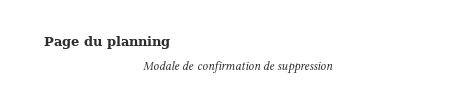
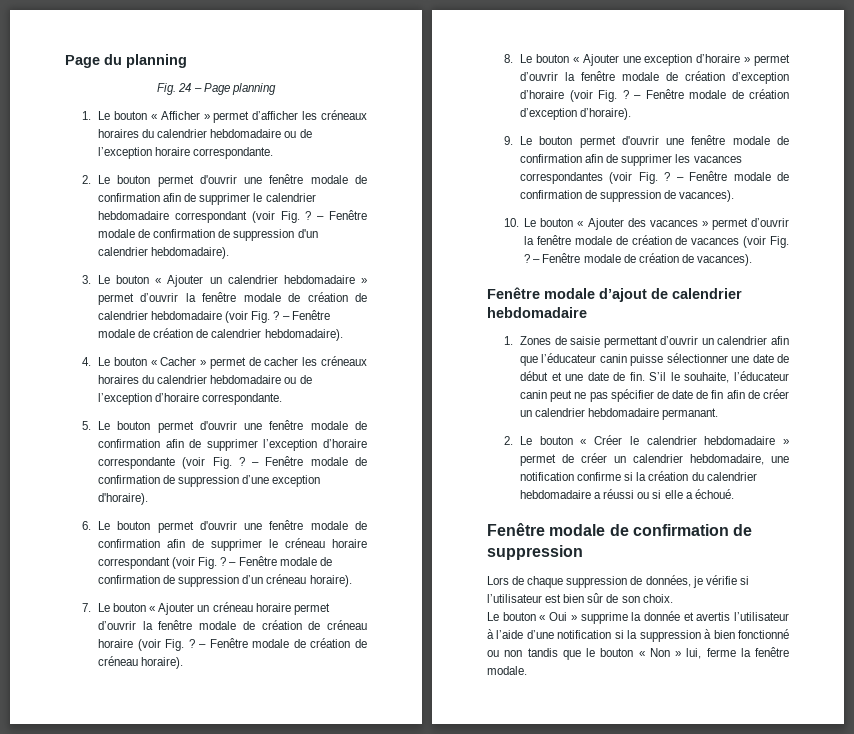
[142,61,334,74] Modale de confirmation de suppression -> [157,83,276,95] [81,110,367,123] [98,129,312,138] [98,147,274,159] [81,174,367,187] [98,193,316,205] [98,210,367,223] [98,229,318,241] [98,247,230,259] [81,275,367,287] [98,292,367,305] [98,310,330,323] [98,328,343,341] [81,356,367,369] [98,375,312,384] [98,393,283,405] [81,420,367,433] [98,439,367,451] [98,456,367,469] [98,475,321,487] [98,493,149,505] [81,520,367,533] [98,538,368,551] [98,556,332,569] [98,574,352,587] [81,602,330,615] [98,620,367,630] [98,638,367,651] [98,656,184,669] [503,54,790,66] [520,71,789,84] [520,89,789,102] [520,108,632,120] [503,135,789,148] [520,154,742,166] [520,171,789,184] [520,190,735,202] [503,218,789,230] [524,235,789,248] [524,253,752,266] [487,287,742,302] [487,307,587,318] [503,336,789,348] [520,353,789,366] [520,371,789,383] [520,389,789,402] [520,408,719,420] [503,435,789,445] [520,453,789,466] [520,471,757,481] [520,489,734,499] [487,523,753,536] [487,545,583,560] [487,575,749,588] [487,593,673,603] [487,611,789,624] [487,629,789,642] [487,647,789,660] [487,666,527,675] Fig. 24 – Page planning // 1. Le bouton « Afficher » permet d’afficher les créneaux horaires du calendrier hebdomadaire ou de l’exception horaire correspondante. // 2. Le bouton permet d'ouvrir une fenêtre modale de confirmation afin de supprimer le calendrier hebdomadaire correspondant (voir Fig. ? – Fenêtre modale de confirmation de suppression d'un calendrier hebdomadaire). // 3. Le bouton « Ajouter un calendrier hebdomadaire » permet d’ouvrir la fenêtre modale de création de calendrier hebdomadaire (voir Fig. ? – Fenêtre modale de création de calendrier hebdomadaire). // 4. Le bouton « Cacher » permet de cacher les créneaux horaires du calendrier hebdomadaire ou de l’exception d’horaire correspondante. // 5. Le bouton permet d'ouvrir une fenêtre modale de confirmation afin de supprimer l’exception d’horaire correspondante (voir Fig. ? – Fenêtre modale de confirmation de suppression d’une exception d'horaire). // 6. Le bouton permet d'ouvrir une fenêtre modale de confirmation afin de supprimer le créneau horaire correspondant (voir Fig. ? – Fenêtre modale de confirmation de suppression d’un créneau horaire). // 7. Le bouton « Ajouter un créneau horaire permet d’ouvrir la fenêtre modale de création de créneau horaire (voir Fig. ? – Fenêtre modale de création de créneau horaire). // 8. Le bouton « Ajouter une exception d’horaire » permet d’ouvrir la fenêtre modale de création d’exception d’horaire (voir Fig. ? – Fenêtre modale de création d’exception d’horaire). // 9. Le bouton permet d'ouvrir une fenêtre modale de confirmation afin de supprimer les vacances correspondantes (voir Fig. ? – Fenêtre modale de confirmation de suppression de vacances). // 10. Le bouton « Ajouter des vacances » permet d’ouvrir la fenêtre modale de création de vacances (voir Fig. ? – Fenêtre modale de création de vacances). // Fenêtre modale d’ajout de calendrier hebdomadaire // 1. Zones de saisie permettant d’ouvrir un calendrier afin que l’éducateur canin puisse sélectionner une date de début et une date de fin. S’il le souhaite, l’éducateur canin peut ne pas spécifier de date de fin afin de créer un calendrier hebdomadaire permanant. // 2. Le bouton « Créer le calendrier hebdomadaire » permet de créer un calendrier hebdomadaire, une notification confirme si la création du calendrier hebdomadaire a réussi ou si elle a échoué. // Fenêtre modale de confirmation de suppression // Lors de chaque suppression de données, je vérifie si l’utilisateur est bien sûr de son choix. // Le bouton « Oui » supprime la donnée et avertis l’utilisateur à l’aide d’une notification si la suppression à bien fonctionné ou non tandis que le bouton « Non » lui, ferme la fenêtre modale.

